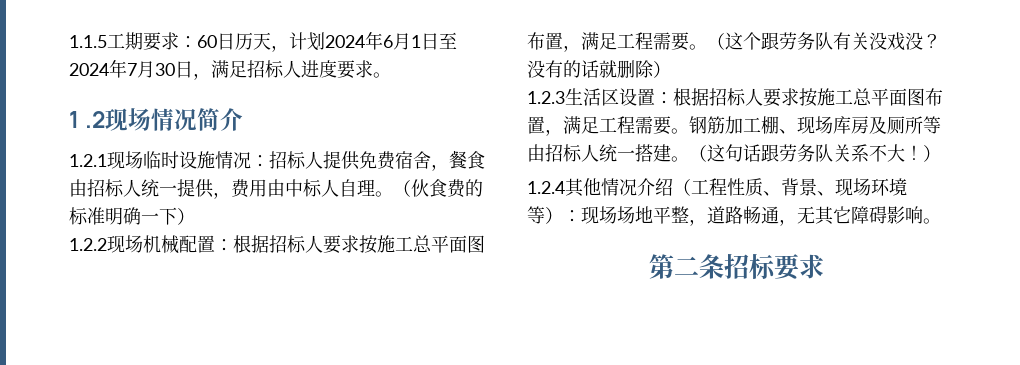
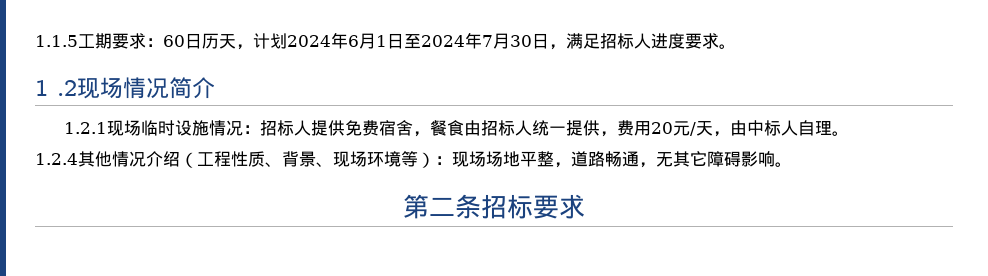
(267, 188) none -> [650,121,730,137] 20元/天，
[393,179,483,198] [69,207,195,225] [69,235,485,254] [527,32,941,52] [527,60,671,78] [527,88,943,107] [527,116,941,136] [527,144,941,162] （伙食费的标准明确一下） // 1.2.2现场机械配置：根据招标人要求按施工总平面图布置，满足工程需要。（这个跟劳务队有关没戏没？没有的话就删除） // 1.2.3生活区设置：根据招标人要求按施工总平面图布置，满足工程需要。钢筋加工棚、现场库房及厕所等由招标人统一搭建。（这句话跟劳务队关系不大！） -> (849, 133) none

